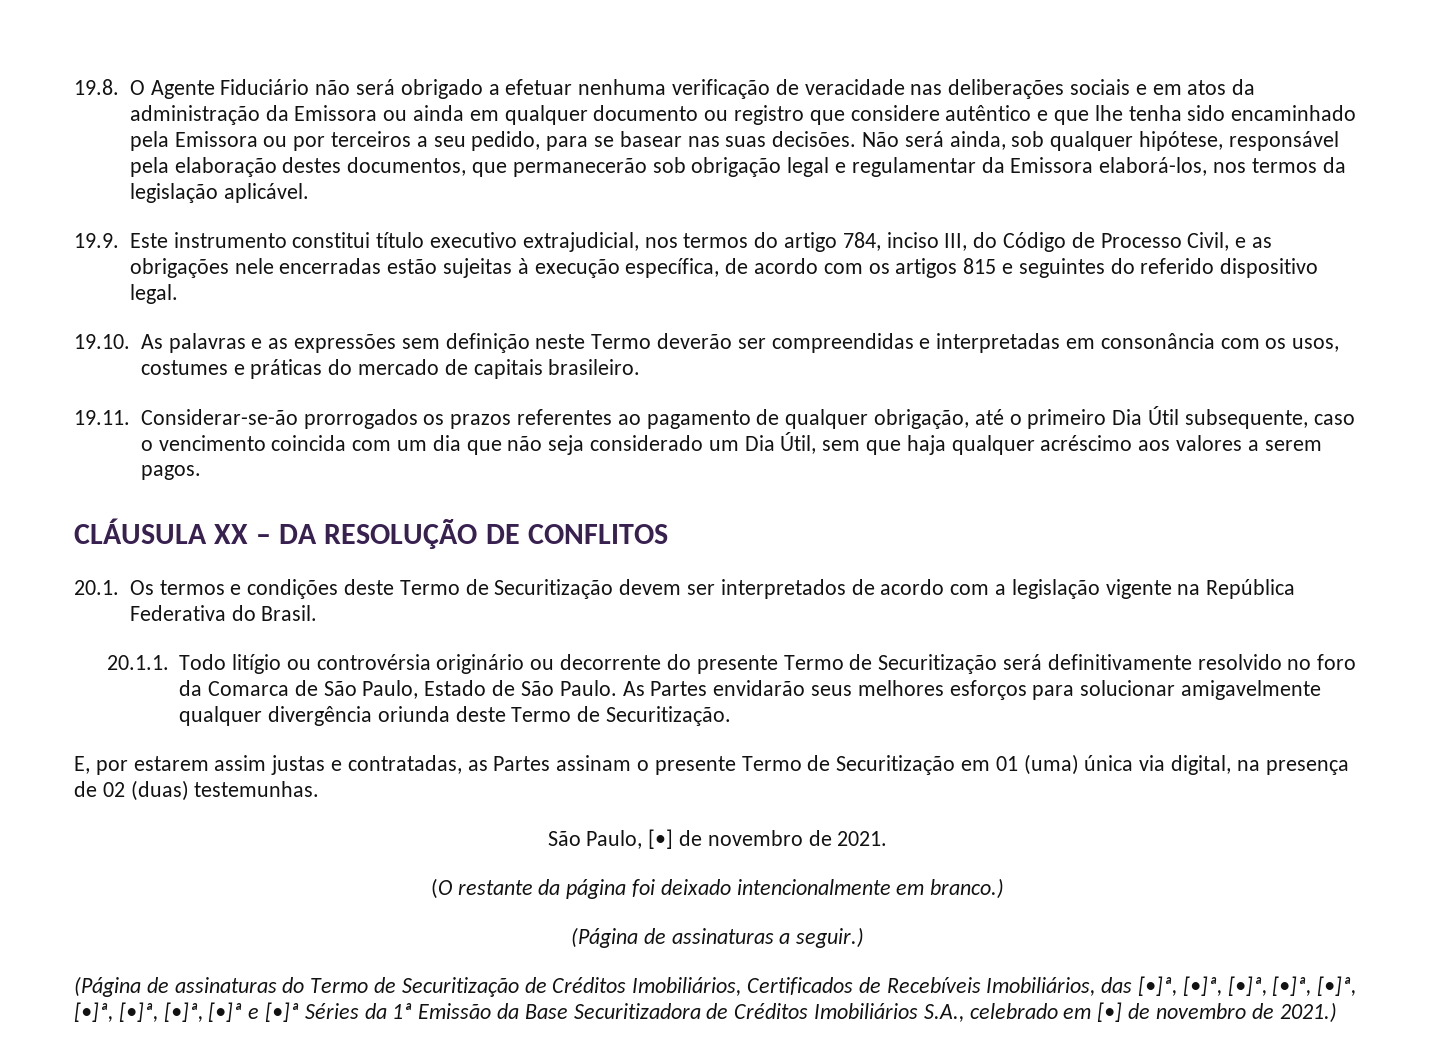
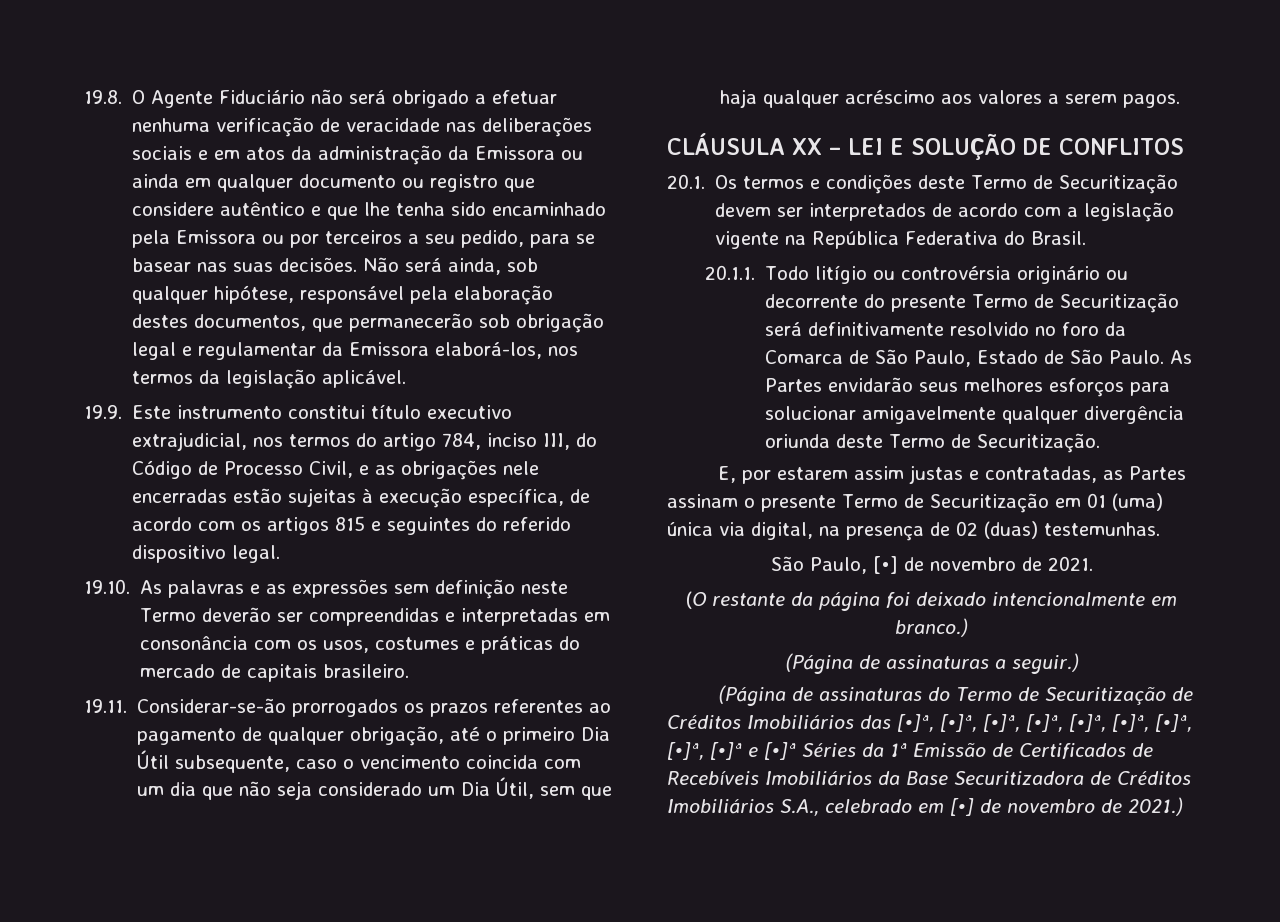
[279,519,478,549] DA RESOLUÇÃO -> [848,133,1016,160] LEI E SOLUÇÃO
[632,977,1096,996] Imobiliários, Certificados de Recebíveis Imobiliários, -> [747,715,854,730] Imobiliários
(492, 1011) none -> [992,743,1153,759] [667,771,872,786] de Certificados de Recebíveis Imobiliários

